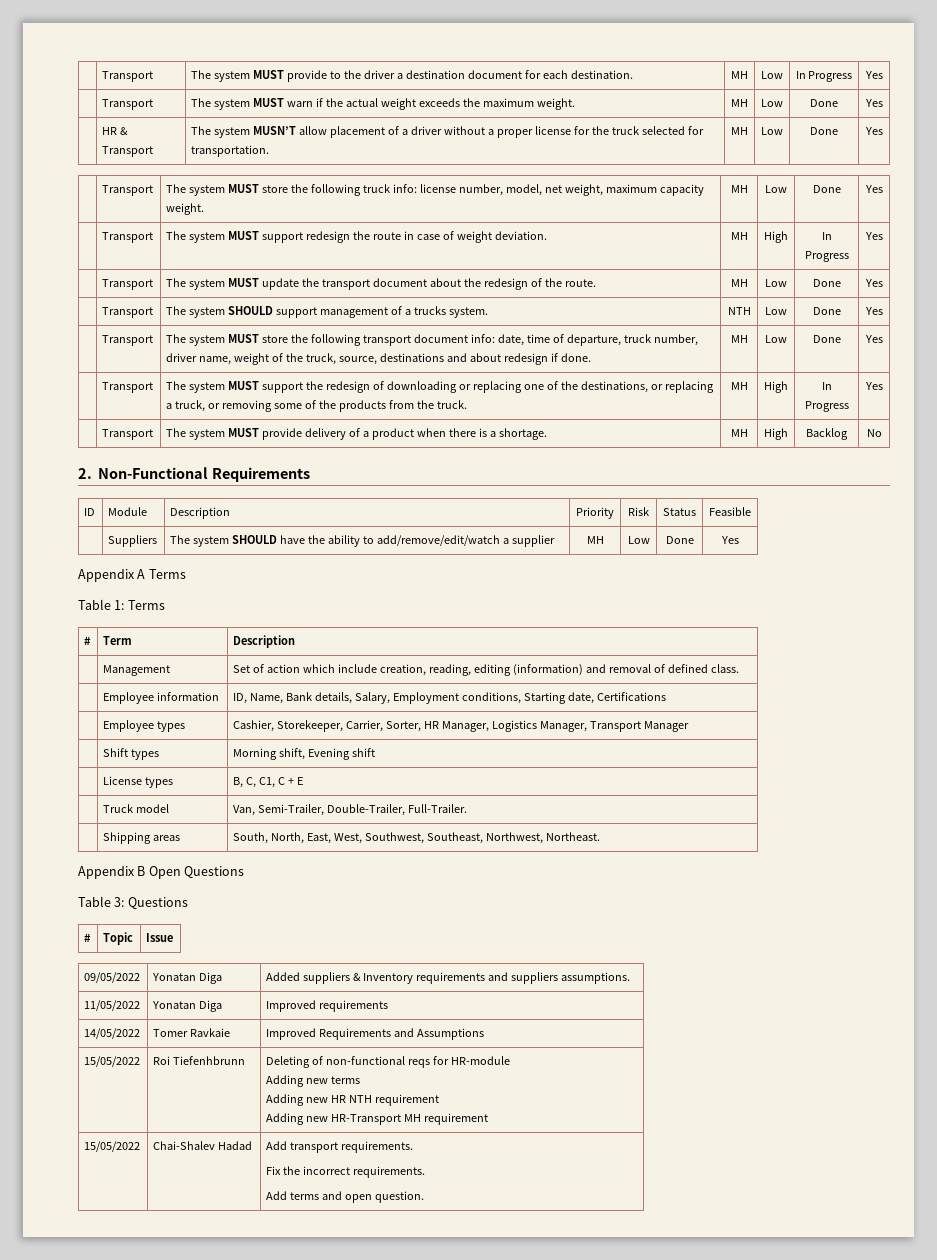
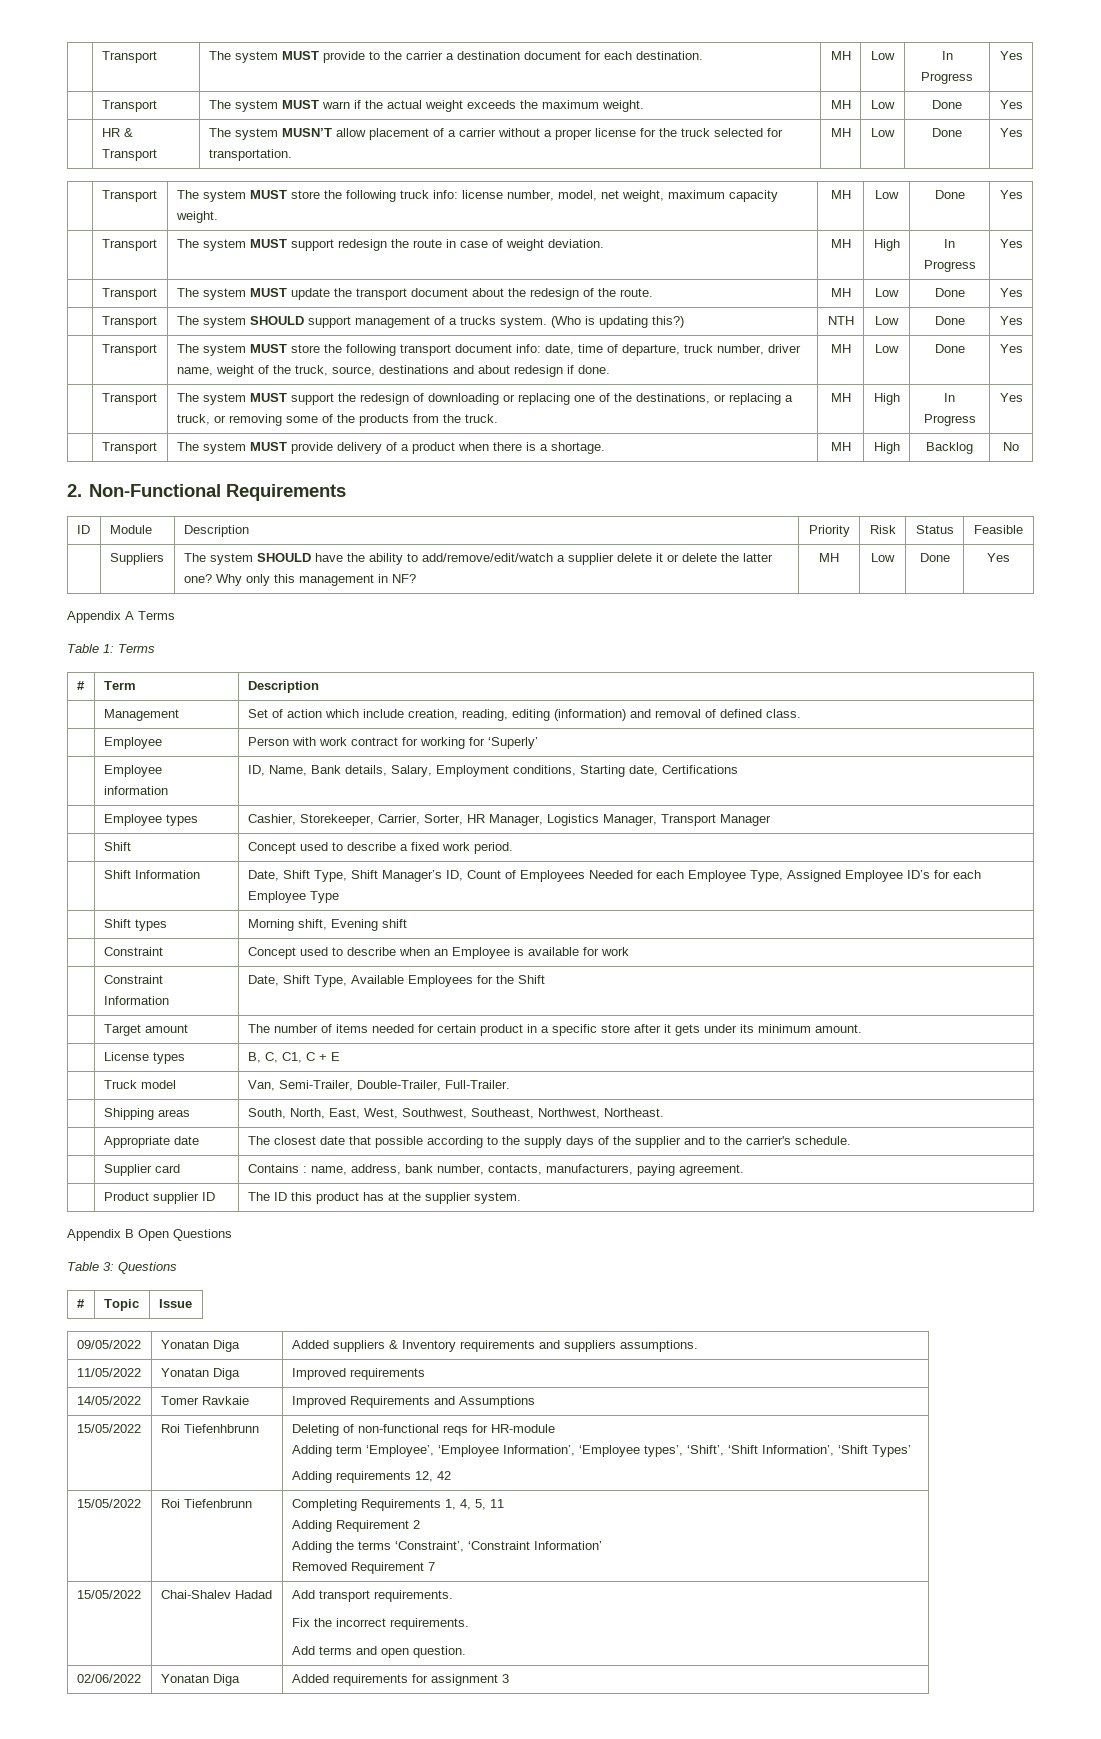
[363,70,395,79] driver -> [405,51,443,60] carrier
[410,126,442,135] driver -> [458,128,496,137] carrier
(488, 312) none -> [550,316,684,328] (Who is updating this?)
(555, 541) none -> [616,553,773,562] [183,574,416,586] delete it or delete the latter one? Why only this management in NF?
(739, 668) none -> [103,737,162,749] [247,737,538,749] // | Employee | Person with work contract for working for ‘Superly’
(689, 726) none -> [103,842,131,851] [247,842,513,854] [103,870,200,879] [247,870,981,882] [247,891,339,903] // | Shift | Concept used to describe a fixed work period. // | Shift Information | Date, Shift Type, Shift Manager’s ID, Count of Employees Needed for each Employee Type, Assigned Employee ID’s for each Employee Type
(376, 752) none -> [103,947,163,956] [247,947,629,959] [103,975,163,984] [103,996,169,1005] [247,975,545,987] [103,1024,188,1036] [247,1024,862,1036] // | Constraint | Concept used to describe when an Employee is available for work // | Constraint Information | Date, Shift Type, Available Employees for the Shift // | Target amount | The number of items needed for certain product in a specific store after it gets under its minimum amount.
(600, 836) none -> [103,1136,199,1148] [247,1136,851,1148] [103,1164,180,1176] [247,1164,744,1176] [103,1192,215,1204] [247,1192,521,1204] // | Appropriate date | The closest date that possible according to the supply days of the supplier and to the carrier's schedule. // | Supplier card | Contains : name, address, bank number, contacts, manufacturers, paying agreement. // | Product supplier ID | The ID this product has at the supplier system.
[306,1076,361,1084] [266,1094,440,1106] [266,1113,489,1125] new terms // Adding new HR NTH requirement // Adding new HR-Transport MH requirement -> [335,1445,911,1457] [291,1471,451,1483] [76,1499,141,1508] [160,1499,252,1508] [291,1499,504,1511] [291,1520,420,1532] [291,1541,602,1553] [291,1562,435,1574] term ‘Employee’, ‘Employee Information’, ‘Employee types’, ‘Shift’, ‘Shift Information’, ‘Shift Types’ // Adding requirements 12, 42 // 15/05/2022 | Roi Tiefenbrunn | Completing Requirements 1, 4, 5, 11 // Adding Requirement 2 // Adding the terms ‘Constraint’, ‘Constraint Information’ // Removed Requirement 7
(425, 1197) none -> [76,1674,141,1683] [160,1674,240,1686] [291,1674,509,1686] // 02/06/2022 | Yonatan Diga | Added requirements for assignment 3

